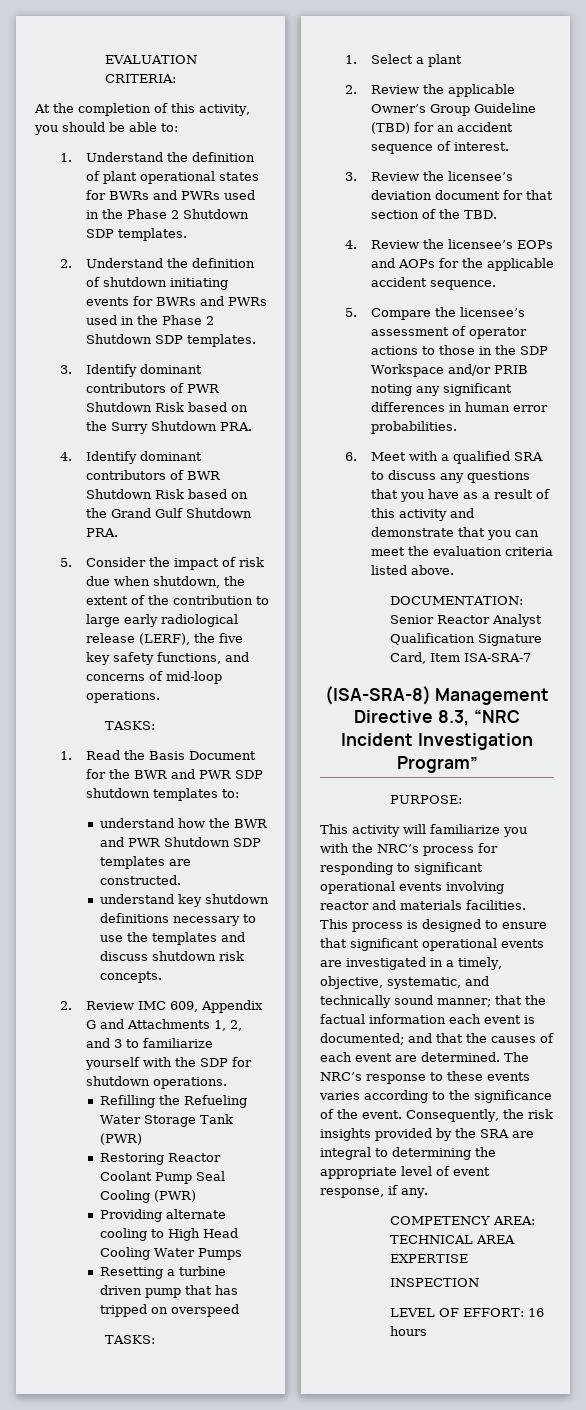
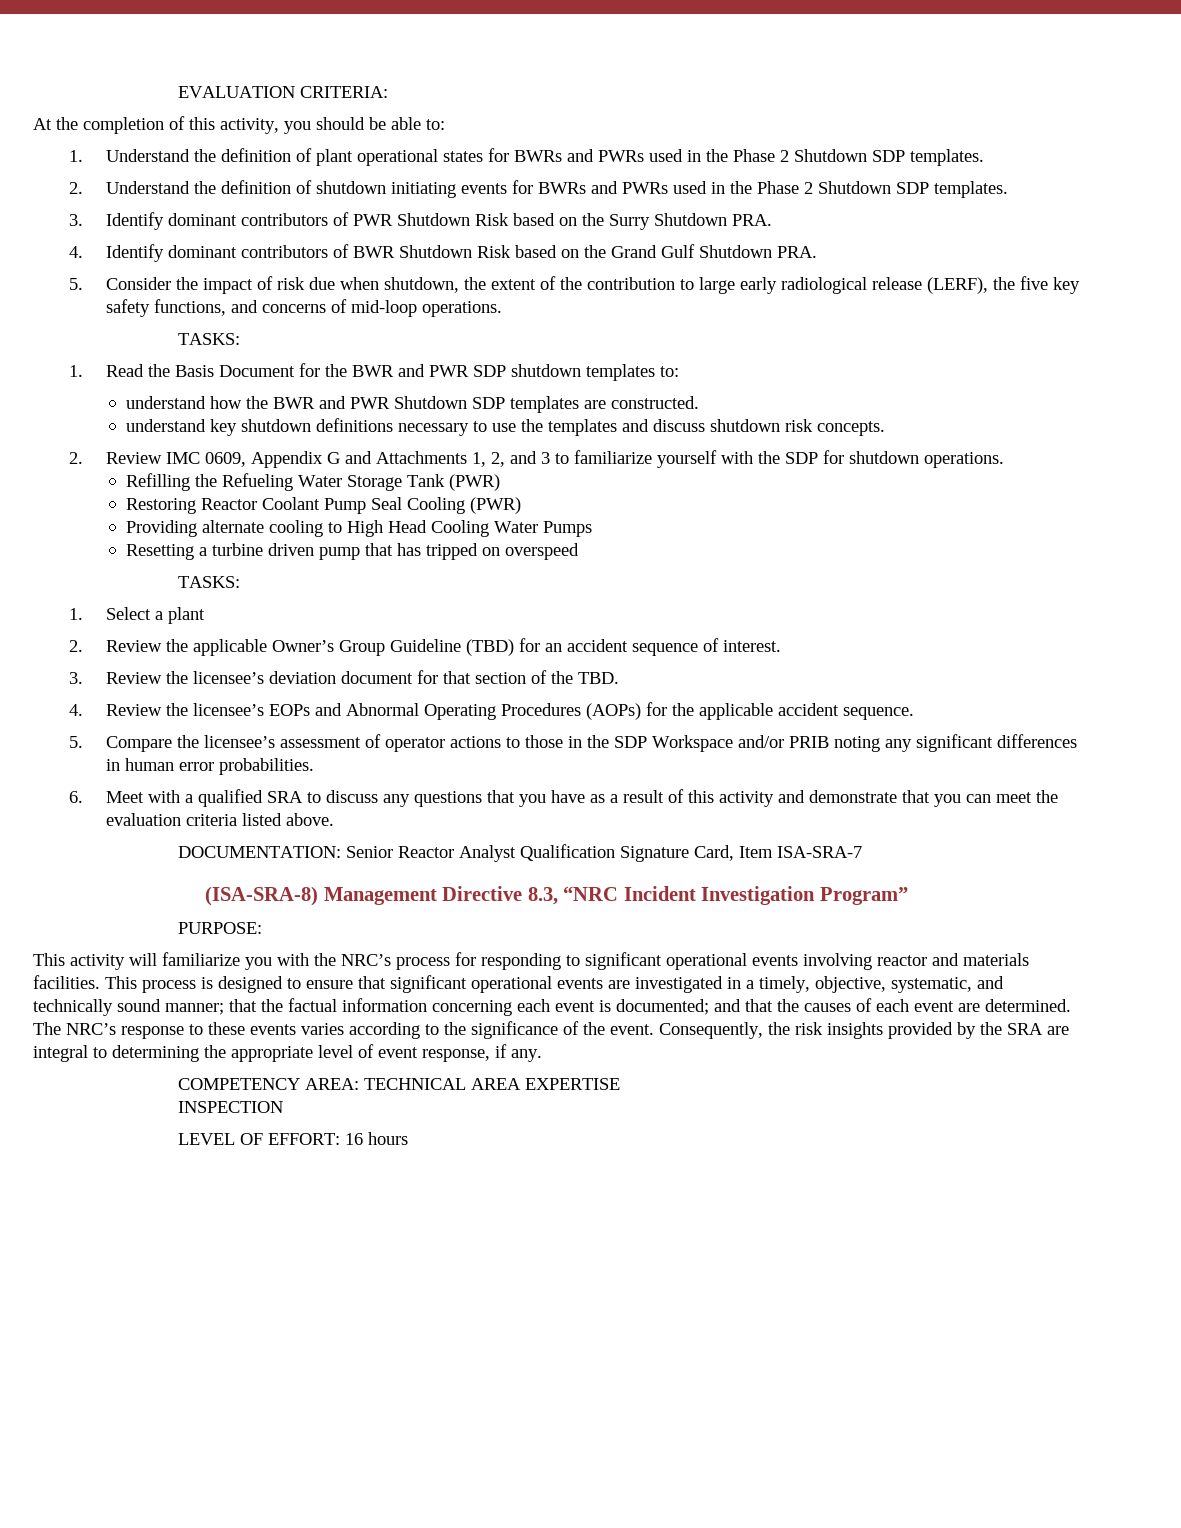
[169,1001,198,1012] 609, -> [204,452,246,467] 0609,
[397,259,435,268] AOPs -> [345,703,641,720] Abnormal Operating Procedures (AOPs)
(446, 1019) none -> [432,1000,512,1016] concerning

